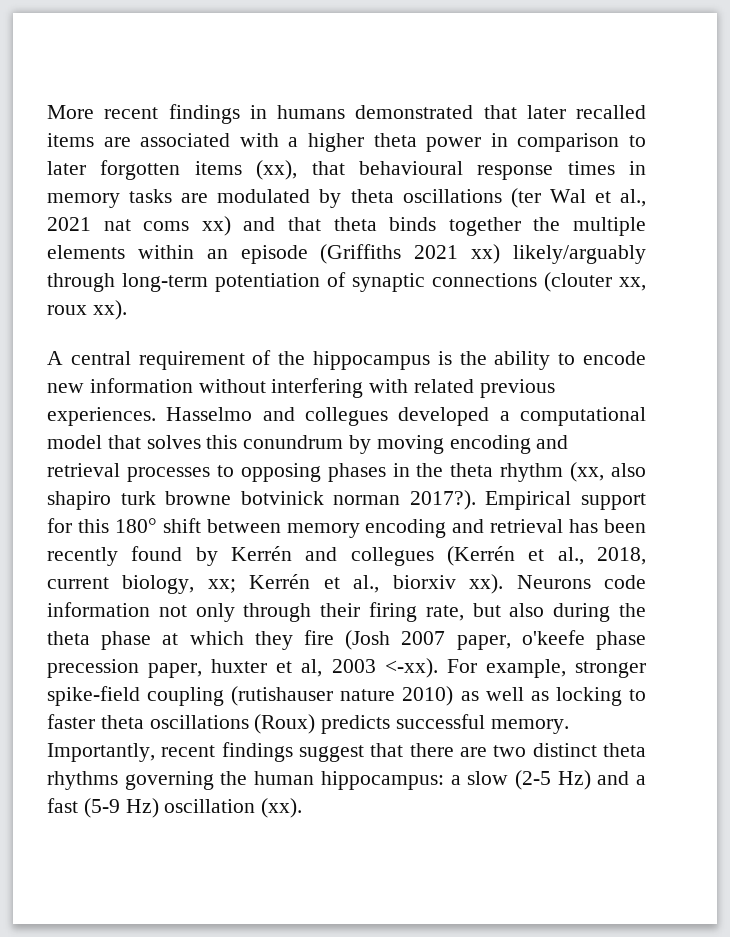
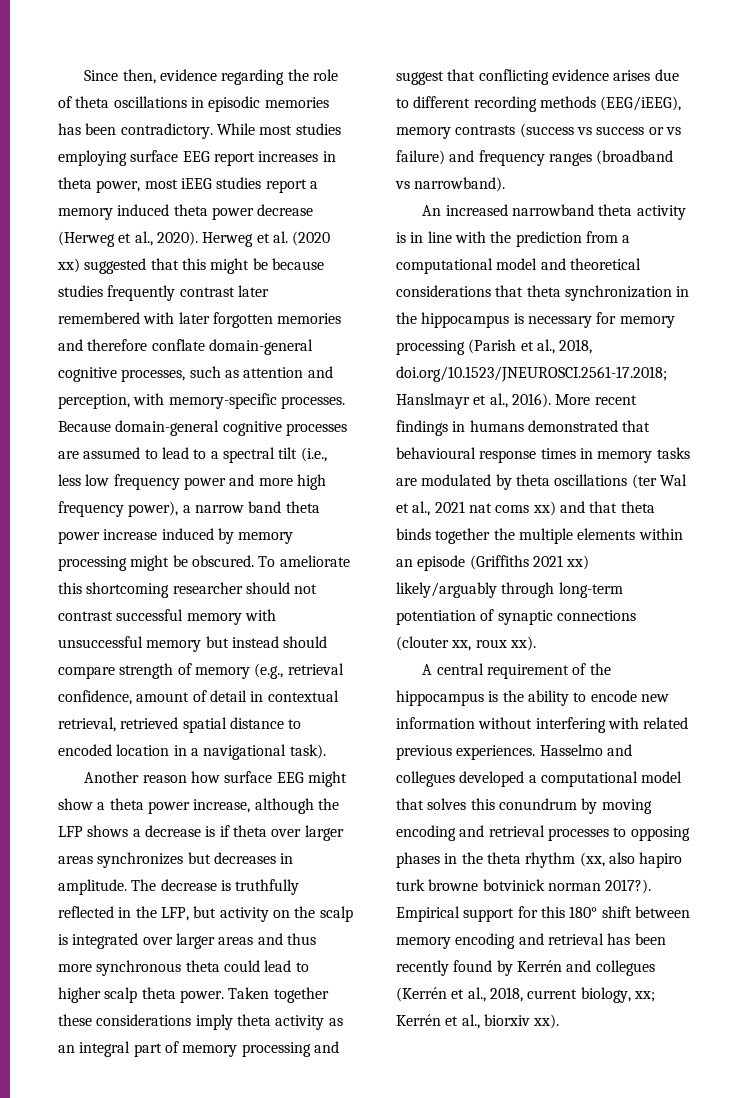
(47, 112) none -> [84,69,338,85] [58,96,329,112] [58,123,341,139] [58,150,336,166] [58,177,318,193] [58,204,314,220] [58,231,331,247] [57,258,324,274] [58,285,269,301] [58,312,342,328] [58,339,313,355] [58,366,333,382] [58,393,345,409] [58,420,347,436] [58,447,327,463] [58,474,326,490] [58,501,320,517] [58,528,294,544] [58,555,350,571] [58,582,318,598] [58,609,276,625] [58,636,328,652] [58,663,344,679] [58,690,339,705] [58,717,302,733] [58,744,326,760] [84,771,347,787] [58,798,339,814] [58,825,344,841] [58,852,294,868] [58,879,300,895] [58,906,353,922] [58,933,316,949] [58,960,309,976] [58,987,329,1003] [58,1014,343,1030] [58,1041,339,1057] [396,69,679,85] [396,96,682,112] [396,123,681,139] [396,150,674,166] [395,177,506,192] [422,204,686,220] [396,231,631,247] [396,258,641,274] [396,285,690,301] [396,312,675,328] [396,339,593,355] [396,366,667,382] [396,393,551,409] Since then, evidence regarding the role of theta oscillations in episodic memories has been contradictory. While most studies employing surface EEG report increases in theta power, most iEEG studies report a memory induced theta power decrease (Herweg et al., 2020). Herweg et al. (2020 xx) suggested that this might be because studies frequently contrast later remembered with later forgotten memories and therefore conflate domain-general cognitive processes, such as attention and perception, with memory-specific processes. Because domain-general cognitive processes are assumed to lead to a spectral tilt (i.e., less low frequency power and more high frequency power), a narrow band theta power increase induced by memory processing might be obscured. To ameliorate this shortcoming researcher should not contrast successful memory with unsuccessful memory but instead should compare strength of memory (e.g., retrieval confidence, amount of detail in contextual retrieval, retrieved spatial distance to encoded location in a navigational task). // Another reason how surface EEG might show a theta power increase, although the LFP shows a decrease is if theta over larger areas synchronizes but decreases in amplitude. The decrease is truthfully reflected in the LFP, but activity on the scalp is integrated over larger areas and thus more synchronous theta could lead to higher scalp theta power. Taken together these considerations imply theta activity as an integral part of memory processing and suggest that conflicting evidence arises due to different recording methods (EEG/iEEG), memory contrasts (success vs success or vs failure) and frequency ranges (broadband vs narrowband). // An increased narrowband theta activity is in line with the prediction from a computational model and theoretical considerations that theta synchronization in the hippocampus is necessary for memory processing (Parish et al., 2018, doi.org/10.1523/JNEUROSCI.2561-17.2018; Hanslmayr et al., 2016).
[526,105,646,119] [47,133,647,152] [47,160,345,180] later recalled items are associated with a higher theta power in comparison to later forgotten items (xx), that -> (651, 426) none
[47,491,111,510] shapiro -> [639,852,683,868] hapiro
[516,575,647,589] [47,602,646,622] [47,630,646,650] [47,658,646,678] [47,686,646,706] [47,714,569,734] [47,742,646,762] [47,770,646,790] [47,798,303,818] Neurons code information not only through their firing rate, but also during the theta phase at which they fire (Josh 2007 paper, o'keefe phase precession paper, huxter et al, 2003 <-xx). For example, stronger spike-field coupling (rutishauser nature 2010) as well as locking to faster theta oscillations (Roux) predicts successful memory. Importantly, recent findings suggest that there are two distinct theta rhythms governing the human hippocampus: a slow (2-5 Hz) and a fast (5-9 Hz) oscillation (xx). -> (560, 1021) none

